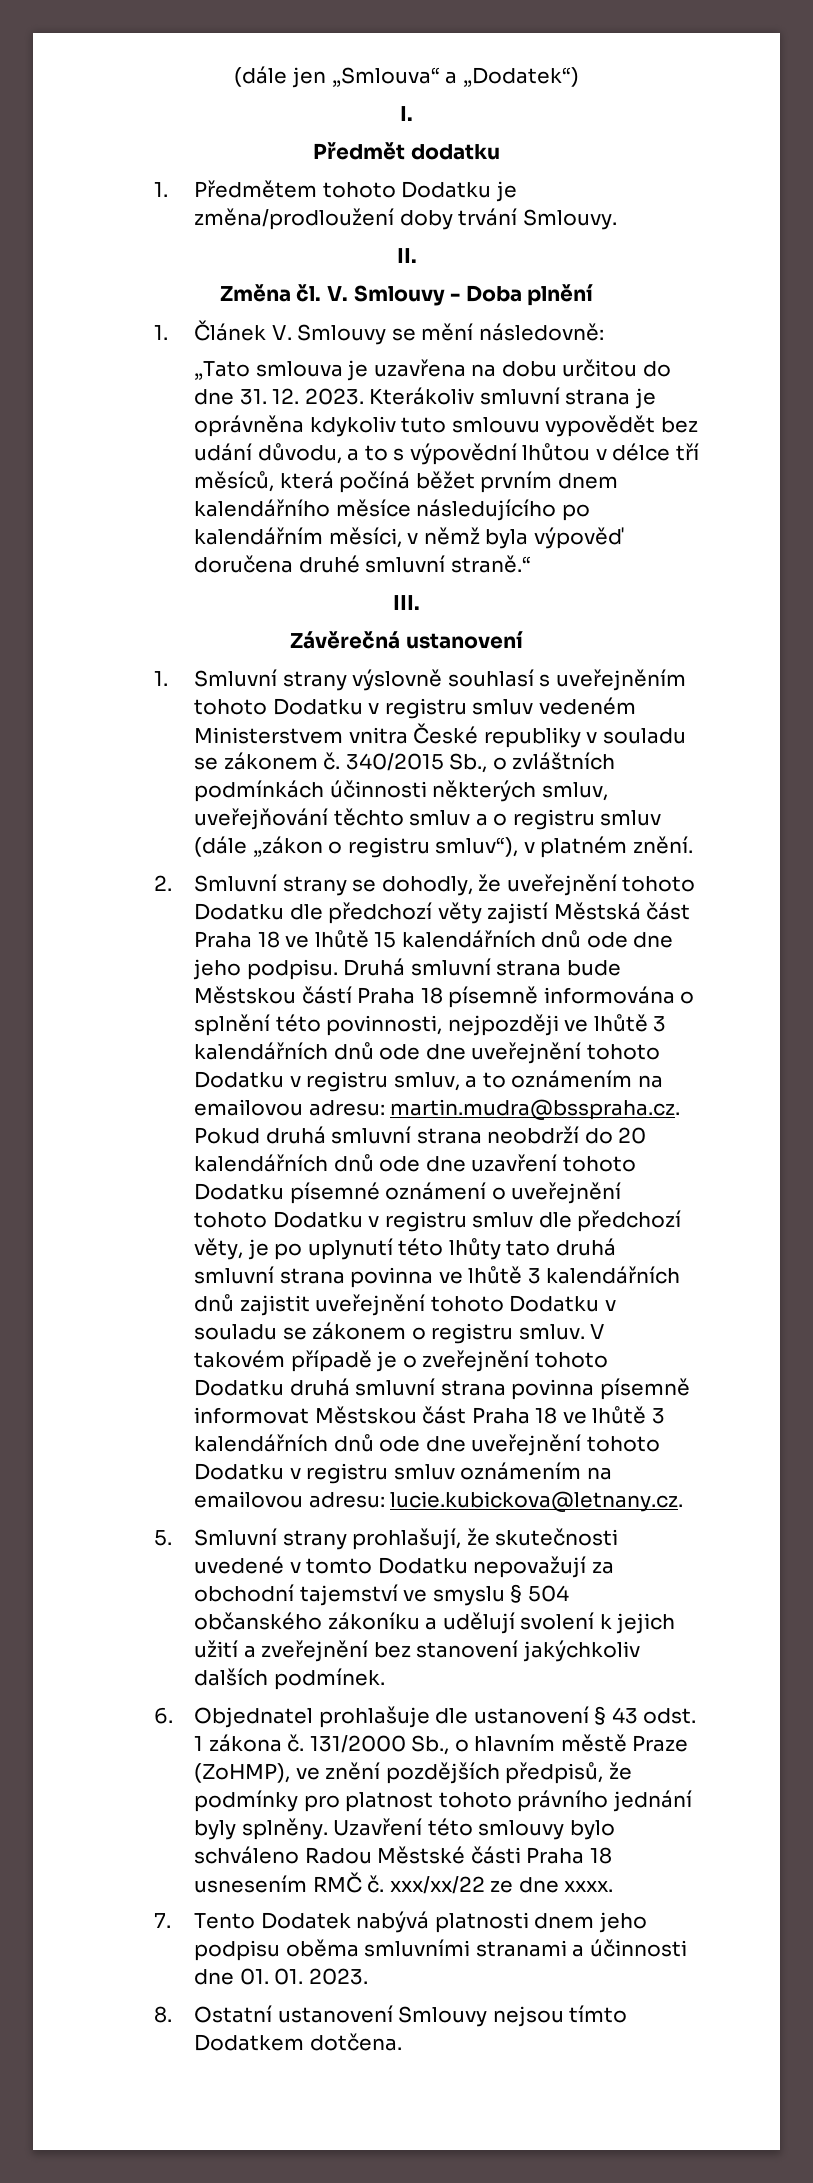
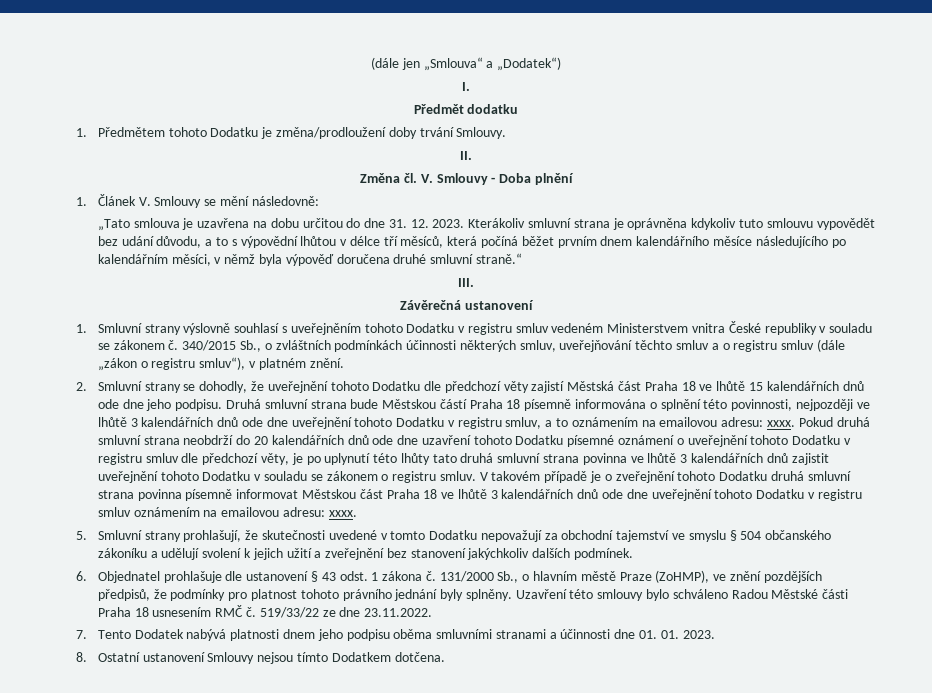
[390,1099,681,1120] martin.mudra@bsspraha.cz. -> [766,420,795,427] xxxx.
[390,1491,684,1512] lucie.kubickova@letnany.cz. -> [328,510,357,517] xxxx.
[389,1876,485,1894] xxx/xx/22 -> [259,607,319,618] 519/33/22
[564,1881,614,1892] xxxx. -> [364,608,433,617] 23.11.2022.

